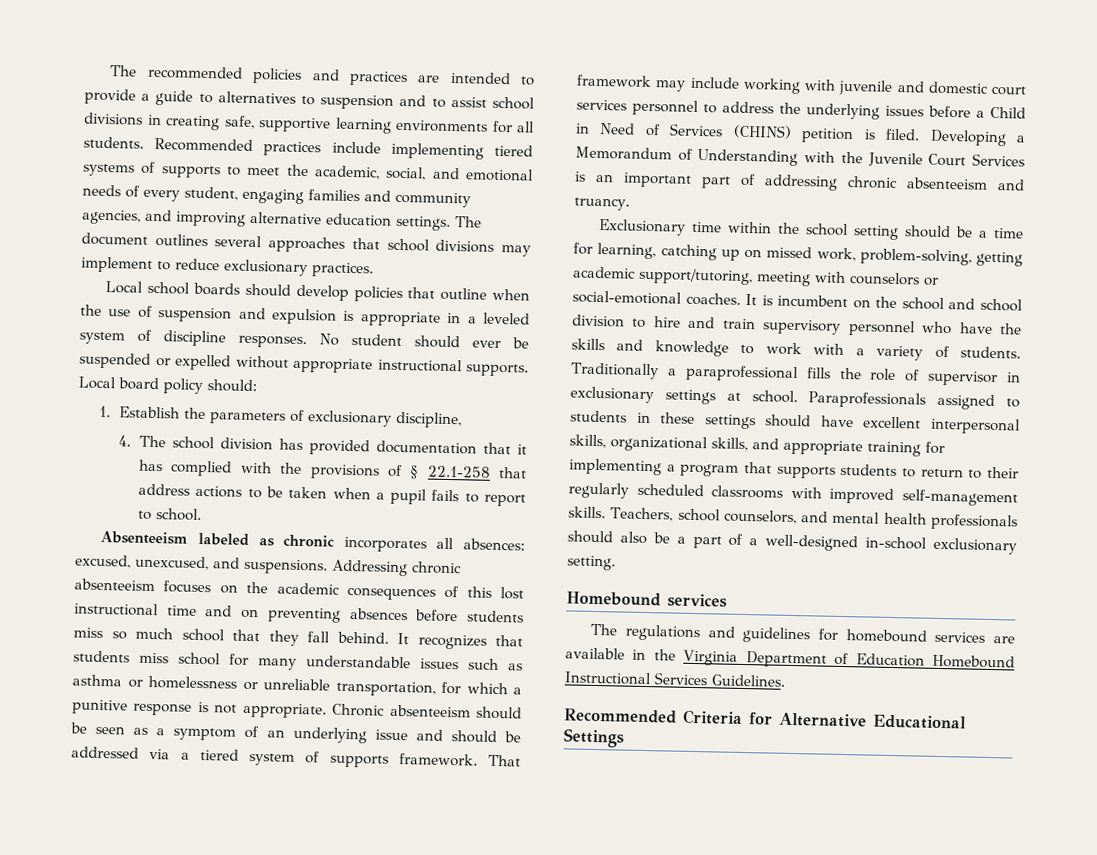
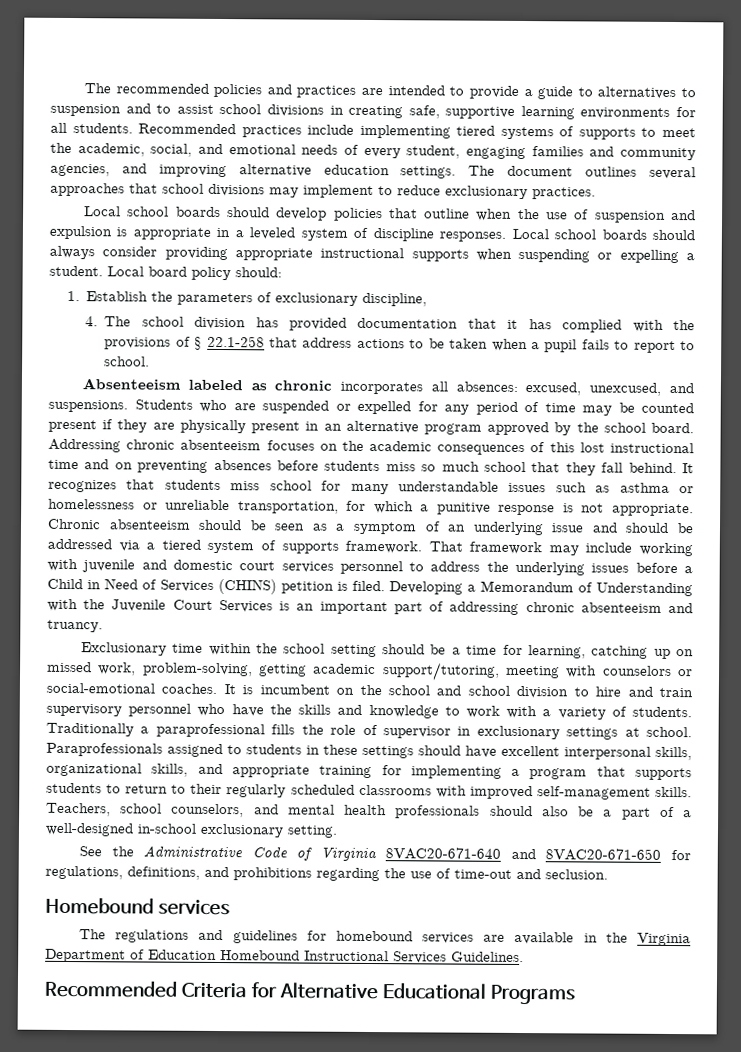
[319,333,529,349] [79,352,529,377] No student should ever be suspended or expelled without appropriate instructional supports. -> [511,228,695,241] [49,245,695,264] [49,265,103,277] Local school boards should always consider providing appropriate instructional supports when suspending or expelling a student.
(328, 566) none -> [134,399,694,416] [48,419,694,436] Students who are suspended or expelled for any period of time may be counted present if they are physically present in an alternative program approved by the school board.
(616, 563) none -> [78,845,691,862] [45,865,608,882] // See the Administrative Code of Virginia 8VAC20-671-640 and 8VAC20-671-650 for regulations, definitions, and prohibitions regarding the use of time-out and seclusion.
[563,728,624,748] Settings -> [489,984,575,1005] Programs

